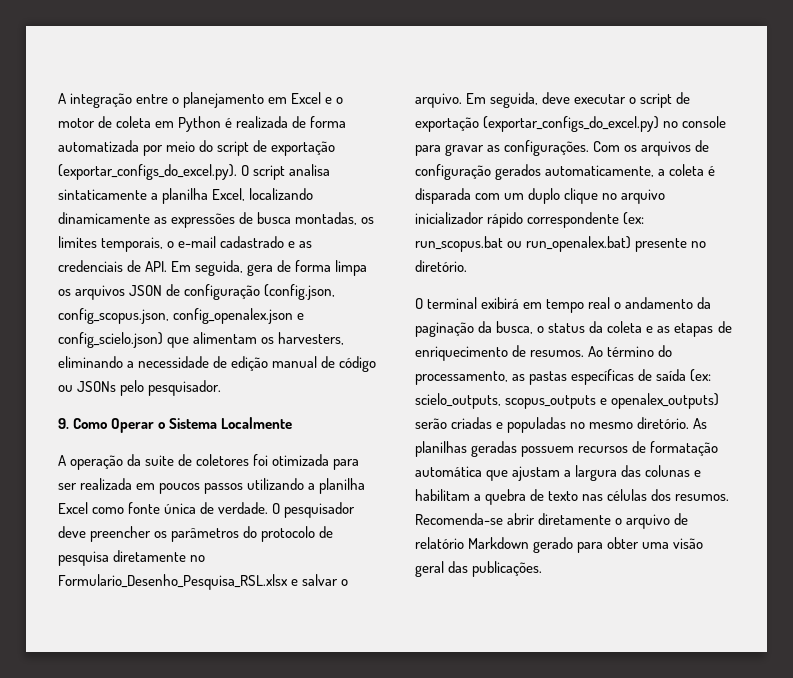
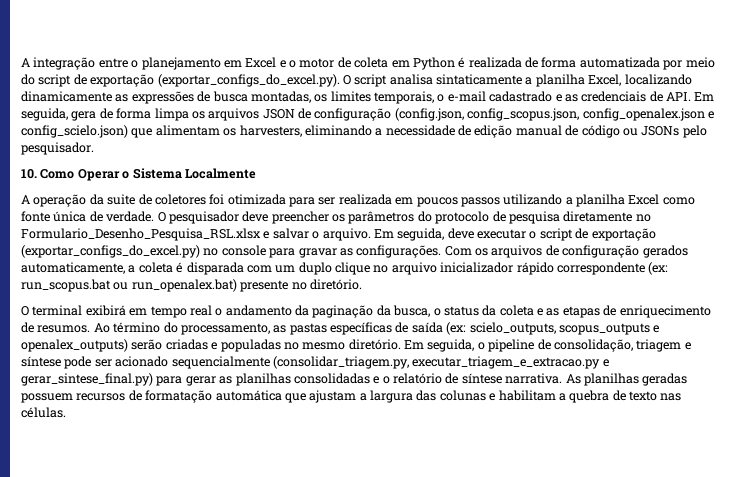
[58,418,69,429] 9. -> [21,169,37,179] 10.
(690, 423) none -> [404,339,691,352] [21,356,609,369] [21,373,563,386] Em seguida, o pipeline de consolidação, triagem e síntese pode ser acionado sequencialmente (consolidar_triagem.py, executar_triagem_e_extracao.py e gerar_sintese_final.py) para gerar as planilhas consolidadas e o relatório de síntese narrativa.
[607,489,730,501] [415,513,689,529] [415,537,704,553] [415,561,543,577] células dos resumos. Recomenda-se abrir diretamente o arquivo de relatório Markdown gerado para obter uma visão geral das publicações. -> [21,407,66,418] células.

